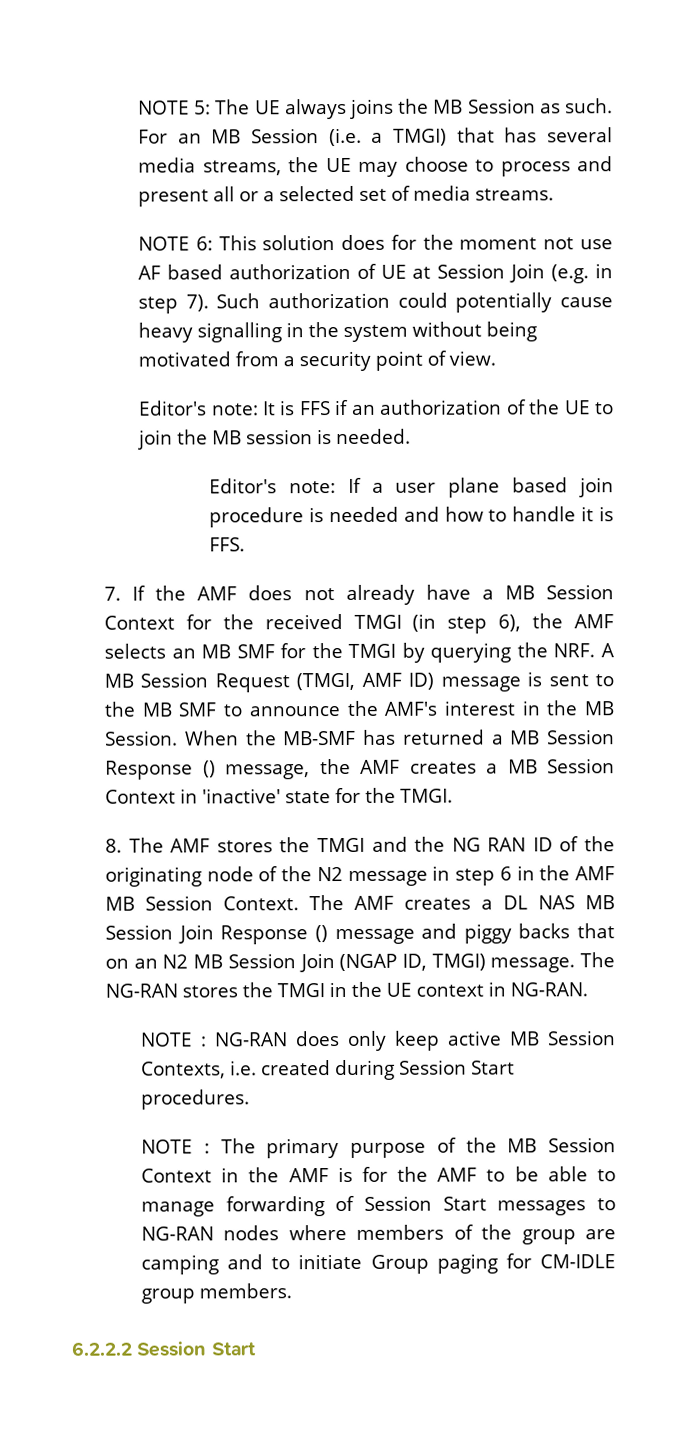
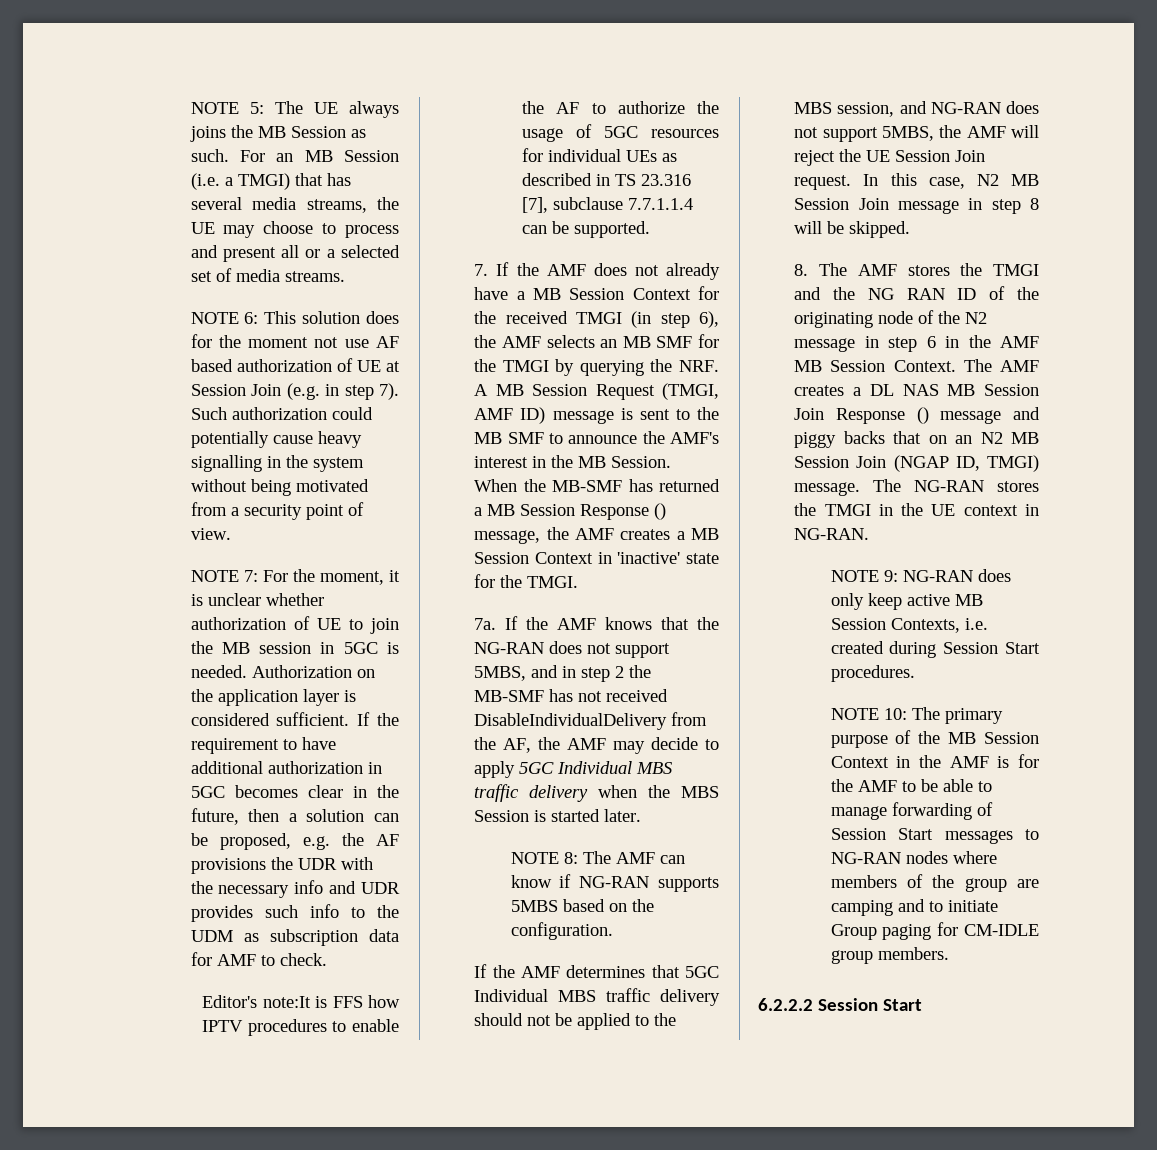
[138,399,561,416] Editor's note: It is FFS if an authorization of the -> [190,569,400,585] [190,593,324,606] [190,616,310,630] NOTE 7: For the moment, it is unclear whether authorization of
(314, 437) none -> [320,642,378,654] in 5GC
[209,477,614,498] [209,506,615,528] [209,537,246,552] // Editor's note: If a user plane based join procedure is needed and how to handle it is FFS. -> [251,665,375,678] [190,689,356,706] [190,712,399,726] [190,737,336,754] [190,761,382,774] [190,785,399,798] [190,808,399,825] [190,833,399,850] [190,857,373,874] [190,880,400,898] [190,904,399,922] [190,929,399,946] [190,952,327,966] [202,995,401,1008] [202,1019,399,1036] [522,101,719,114] [522,124,719,142] [522,148,678,162] [522,173,692,186] [522,197,694,213] [522,221,651,238] Authorization on the application layer is considered sufficient. If the requirement to have additional authorization in 5GC becomes clear in the future, then a solution can be proposed, e.g. the AF provisions the UDR with the necessary info and UDR provides such info to the UDM as subscription data for AMF to check. // Editor's note:It is FFS how IPTV procedures to enable the AF to authorize the usage of 5GC resources for individual UEs as described in TS 23.316 [7], subclause 7.7.1.1.4 can be supported.
(454, 795) none -> [474,616,719,630] [474,641,671,658] [474,665,652,682] [474,689,669,702] [474,712,708,730] [474,737,719,754] [474,761,673,778] [474,784,719,802] [474,809,642,822] [510,851,685,864] [510,874,719,892] [510,899,654,912] [510,922,613,940] [474,964,719,978] [474,988,720,1006] [474,1013,677,1030] [794,101,1039,117] [794,125,1039,142] [794,149,986,166] [794,173,1039,190] [794,198,1039,214] [794,221,911,238] // 7a. If the AMF knows that the NG-RAN does not support 5MBS, and in step 2 the MB-SMF has not received DisableIndividualDelivery from the AF, the AMF may decide to apply 5GC Individual MBS traffic delivery when the MBS Session is started later. // NOTE 8: The AMF can know if NG-RAN supports 5MBS based on the configuration. // If the AMF determines that 5GC Individual MBS traffic delivery should not be applied to the MBS session, and NG-RAN does not support 5MBS, the AMF will reject the UE Session Join request. In this case, N2 MB Session Join message in step 8 will be skipped.
[200,1036,208,1047] : -> [883,570,898,582] 9:
[203,1143,210,1154] : -> [883,708,907,720] 10:

